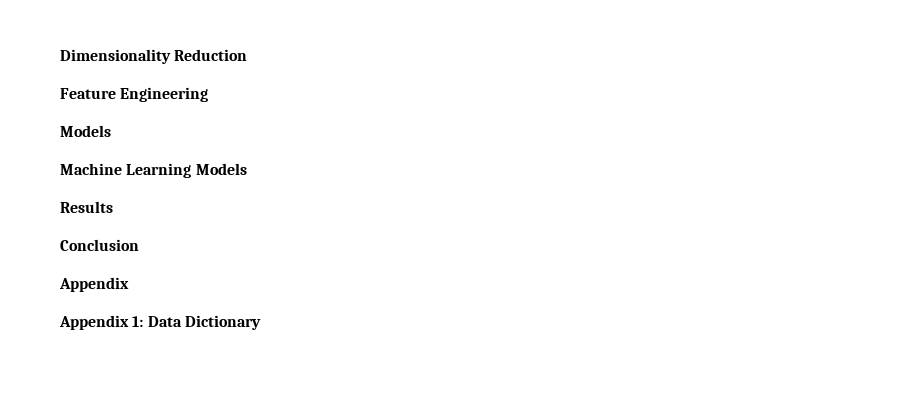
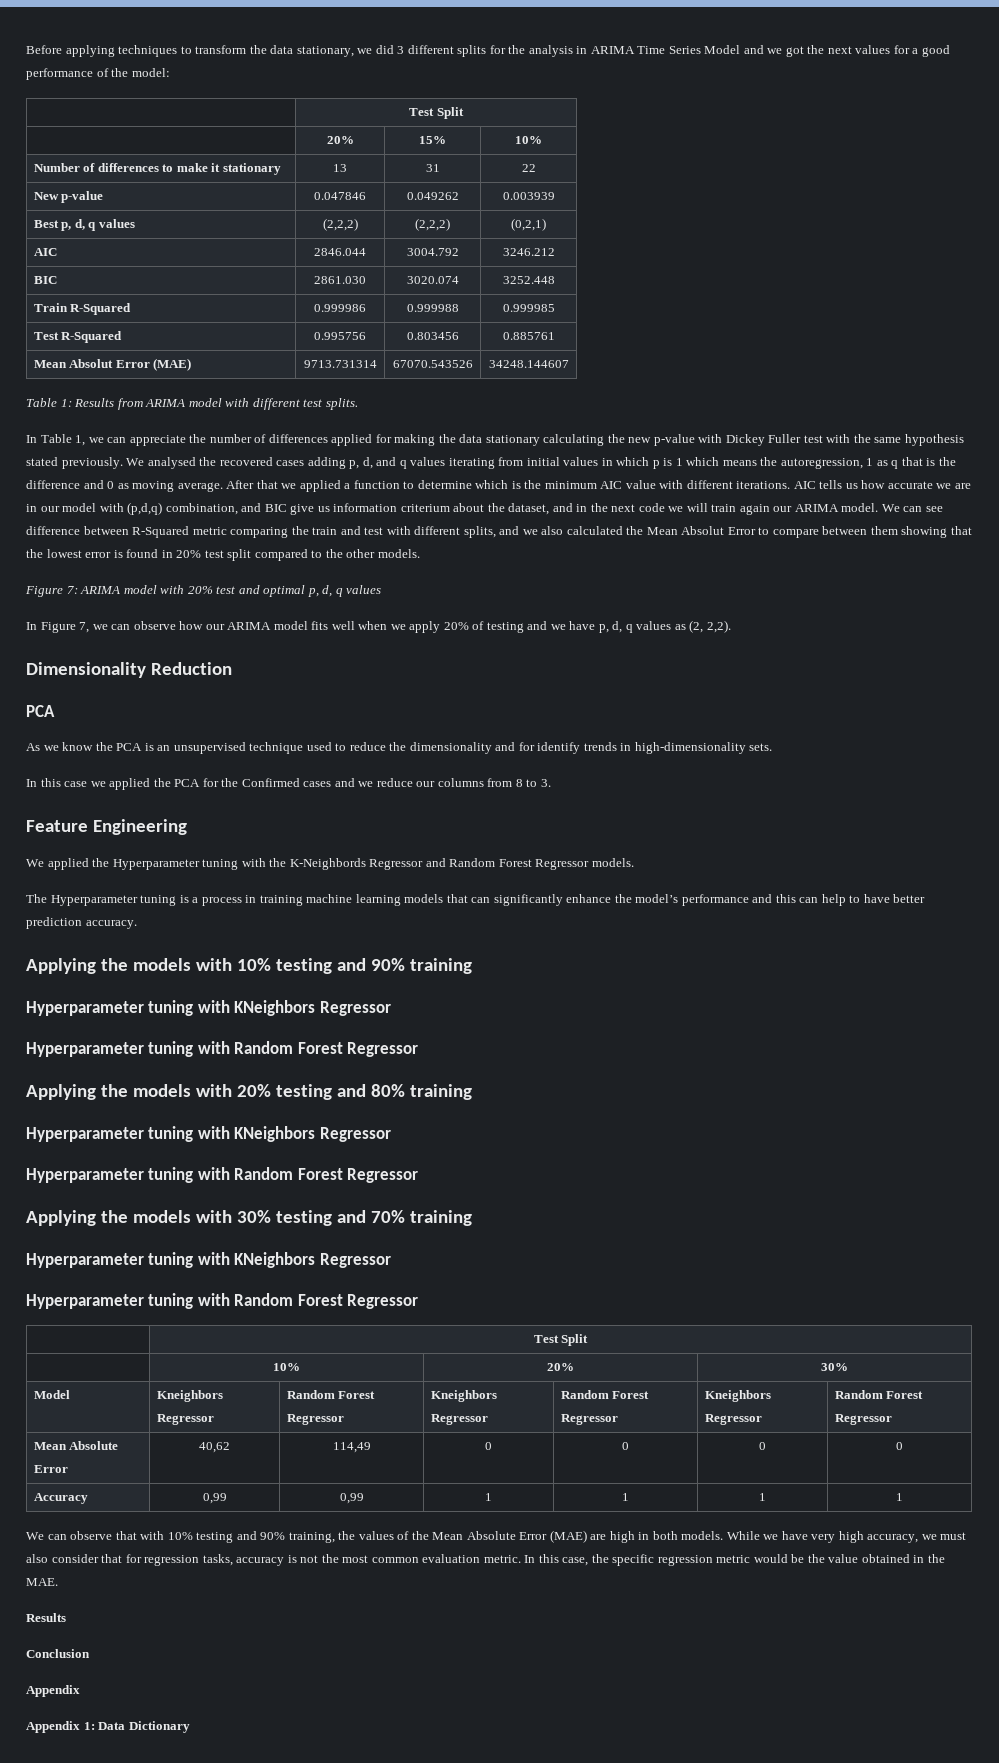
[60,49,248,64] [60,87,209,102] [60,125,111,137] [60,163,247,178] Dimensionality Reduction // Feature Engineering // Models // Machine Learning Models -> [26,45,950,57] [26,68,170,80] [409,107,464,119] [326,136,354,144] [419,136,446,144] [515,136,542,144] [33,163,281,175] [333,164,347,172] [425,164,440,172] [521,164,536,172] [33,191,104,203] [314,192,366,200] [406,192,459,200] [502,192,555,200] [33,219,135,231] [322,218,358,231] [415,218,450,231] [511,218,546,231] [33,248,57,256] [314,248,366,256] [406,248,459,256] [502,248,555,256] [33,276,57,284] [314,276,366,284] [406,276,459,284] [502,276,555,284] [33,303,132,315] [314,304,366,312] [406,304,459,312] [502,304,555,312] [33,331,123,343] [314,332,366,340] [406,332,459,340] [502,332,555,340] [33,358,192,371] [303,360,377,368] [392,360,473,368] [488,360,569,368] [26,398,358,410] [26,434,964,446] [26,457,956,469] [26,480,971,492] [26,502,943,515] [26,526,972,538] [26,549,420,561] [25,585,382,597] [26,620,731,633] [26,662,232,678] [26,705,55,717] [26,742,773,754] [26,778,551,790] [26,819,187,835] [26,858,634,870] [26,894,926,906] [26,917,137,929] [26,958,472,974] [26,1000,391,1016] [26,1041,419,1057] [26,1084,472,1100] [26,1126,391,1142] [26,1167,419,1183] [26,1210,472,1226] [26,1252,391,1268] [26,1293,419,1309] [533,1334,589,1346] [273,1363,300,1371] [547,1363,574,1371] [821,1363,848,1371] [33,1390,70,1399] [156,1390,223,1402] [156,1414,214,1425] [286,1390,376,1399] [286,1414,344,1425] [430,1390,497,1402] [430,1414,488,1425] [560,1390,650,1399] [560,1414,618,1425] [704,1390,771,1402] [704,1414,762,1425] [834,1390,924,1399] [834,1414,892,1425] [33,1441,119,1450] [33,1465,68,1473] [199,1442,230,1453] [332,1442,371,1453] [485,1442,492,1450] [622,1442,629,1450] [759,1442,766,1450] [896,1442,903,1450] [33,1493,88,1504] [202,1493,227,1504] [339,1493,364,1504] [485,1493,492,1501] [622,1493,629,1501] [759,1493,766,1501] [896,1493,903,1501] [26,1530,967,1543] [26,1554,945,1566] [26,1578,58,1586] Before applying techniques to transform the data stationary, we did 3 different splits for the analysis in ARIMA Time Series Model and we got the next values for a good performance of the model: // | Test Split // | 20% | 15% | 10% // Number of differences to make it stationary | 13 | 31 | 22 // New p-value | 0.047846 | 0.049262 | 0.003939 // Best p, d, q values | (2,2,2) | (2,2,2) | (0,2,1) // AIC | 2846.044 | 3004.792 | 3246.212 // BIC | 2861.030 | 3020.074 | 3252.448 // Train R-Squared | 0.999986 | 0.999988 | 0.999985 // Test R-Squared | 0.995756 | 0.803456 | 0.885761 // Mean Absolut Error (MAE) | 9713.731314 | 67070.543526 | 34248.144607 // Table 1: Results from ARIMA model with different test splits. // In Table 1, we can appreciate the number of differences applied for making the data stationary calculating the new p-value with Dickey Fuller test with the same hypothesis stated previously. We analysed the recovered cases adding p, d, and q values iterating from initial values in which p is 1 which means the autoregression, 1 as q that is the difference and 0 as moving average. After that we applied a function to determine which is the minimum AIC value with different iterations. AIC tells us how accurate we are in our model with (p,d,q) combination, and BIC give us information criterium about the dataset, and in the next code we will train again our ARIMA model. We can see difference between R-Squared metric comparing the train and test with different splits, and we also calculated the Mean Absolut Error to compare between them showing that the lowest error is found in 20% test split compared to the other models. // Figure 7: ARIMA model with 20% test and optimal p, d, q values // In Figure 7, we can observe how our ARIMA model fits well when we apply 20% of testing and we have p, d, q values as (2, 2,2). // Dimensionality Reduction // PCA // As we know the PCA is an unsupervised technique used to reduce the dimensionality and for identify trends in high-dimensionality sets. // In this case we applied the PCA for the Confirmed cases and we reduce our columns from 8 to 3. // Feature Engineering // We applied the Hyperparameter tuning with the K-Neighbords Regressor and Random Forest Regressor models. // The Hyperparameter tuning is a process in training machine learning models that can significantly enhance the model’s performance and this can help to have better prediction accuracy. // Applying the models with 10% testing and 90% training // Hyperparameter tuning with KNeighbors Regressor // Hyperparameter tuning with Random Forest Regressor // Applying the models with 20% testing and 80% training // Hyperparameter tuning with KNeighbors Regressor // Hyperparameter tuning with Random Forest Regressor // Applying the models with 30% testing and 70% training // Hyperparameter tuning with KNeighbors Regressor // Hyperparameter tuning with Random Forest Regressor // | Test Split // | 10% | 20% | 30% // Model | Kneighbors Regressor | Random Forest Regressor | Kneighbors Regressor | Random Forest Regressor | Kneighbors Regressor | Random Forest Regressor // Mean Absolute Error | 40,62 | 114,49 | 0 | 0 | 0 | 0 // Accuracy | 0,99 | 0,99 | 1 | 1 | 1 | 1 // We can observe that with 10% testing and 90% training, the values of the Mean Absolute Error (MAE) are high in both models. While we have very high accuracy, we must also consider that for regression tasks, accuracy is not the most common evaluation metric. In this case, the specific regression metric would be the value obtained in the MAE.

